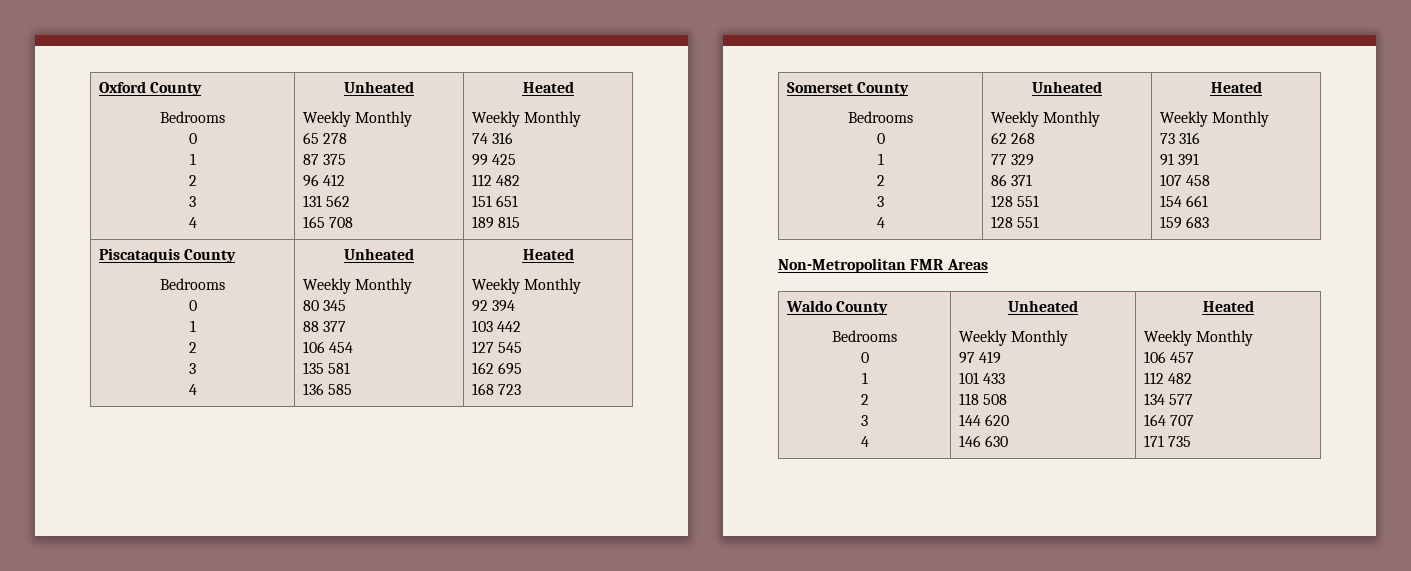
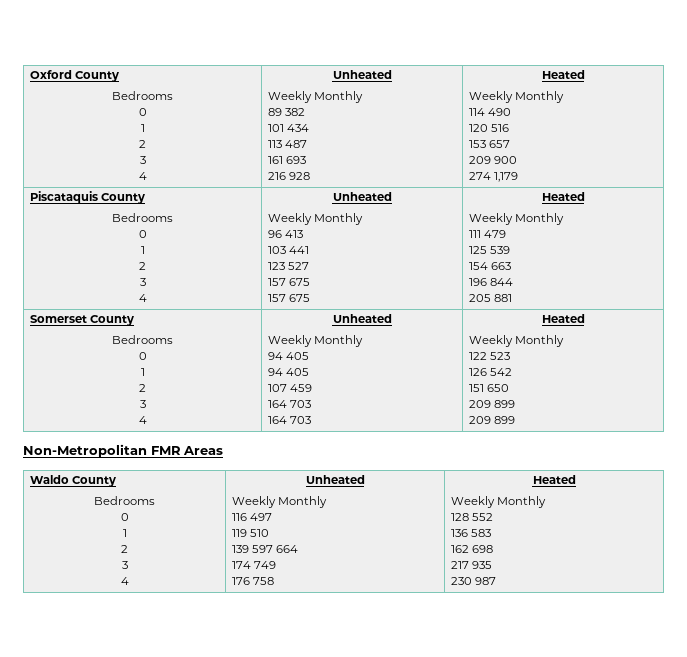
[302,132,348,144] [302,154,347,165] [302,174,346,187] [302,195,351,207] [302,216,354,228] [522,81,574,93] [471,111,582,127] [471,132,514,144] [471,154,517,166] [471,174,521,186] [471,195,519,207] [471,216,521,229] 65 278 // 87 375 // 96 412 // 131 562 // 165 708 | Heated // Weekly Monthly // 74 316 // 99 425 // 112 482 // 151 651 // 189 815 -> [268,108,306,116] [268,124,310,132] [268,140,308,148] [268,156,307,164] [268,172,311,180] [541,70,585,79] [469,91,565,103] [469,108,512,116] [469,124,510,132] [469,140,511,148] [469,156,518,164] [469,172,519,182] 89 382 // 101 434 // 113 487 // 161 693 // 216 928 | Heated // Weekly Monthly // 114 490 // 120 516 // 153 657 // 209 900 // 274 1,179
[302,300,347,311] [302,321,347,332] [302,341,354,353] [302,362,351,374] [302,383,353,395] [522,248,574,260] [471,278,582,294] [471,300,516,312] [471,320,522,332] [471,341,523,353] [471,362,523,375] [471,383,522,395] 80 345 // 88 377 // 106 454 // 135 581 // 136 585 | Heated // Weekly Monthly // 92 394 // 103 442 // 127 545 // 162 695 // 168 723 -> [268,230,304,238] [268,246,310,254] [268,262,310,270] [268,278,311,286] [268,294,311,302] [541,192,585,201] [469,213,565,225] [469,230,507,238] [469,246,511,254] [469,262,512,270] [469,278,514,286] [469,294,513,302] 96 413 // 103 441 // 123 527 // 157 675 // 157 675 | Heated // Weekly Monthly // 111 479 // 125 539 // 154 663 // 196 844 // 205 881
[990,132,1036,144] [990,154,1035,166] [990,174,1033,186] [990,195,1040,207] [990,216,1040,228] [1210,81,1262,93] [1159,111,1270,127] [1159,132,1201,144] [1159,153,1200,166] [1159,174,1211,186] [1159,195,1209,207] [1159,216,1210,229] 62 268 // 77 329 // 86 371 // 128 551 // 128 551 | Heated // Weekly Monthly // 73 316 // 91 391 // 107 458 // 154 661 // 159 683 -> [268,352,310,360] [268,368,310,376] [268,384,313,392] [268,400,312,408] [268,416,312,424] [541,314,585,323] [469,335,565,347] [469,352,511,360] [469,368,513,376] [469,384,510,392] [469,400,516,408] [469,416,516,424] 94 405 // 94 405 // 107 459 // 164 703 // 164 703 | Heated // Weekly Monthly // 122 523 // 126 542 // 151 650 // 209 899 // 209 899
[958,351,1002,364] [958,372,1006,384] [958,393,1008,405] [958,414,1010,426] [958,435,1009,447] [1202,300,1254,312] [1143,330,1254,346] [1143,351,1195,363] [1143,372,1193,384] [1143,393,1194,405] [1143,414,1195,426] [1143,435,1192,447] 97 419 // 101 433 // 118 508 // 144 620 // 146 630 | Heated // Weekly Monthly // 106 457 // 112 482 // 134 577 // 164 707 // 171 735 -> [232,513,273,521] [232,529,270,537] [232,545,299,553] [232,561,277,569] [232,577,275,585] [532,475,576,484] [451,496,547,508] [451,513,494,521] [451,529,492,537] [451,545,494,553] [451,561,493,569] [451,577,497,585] 116 497 // 119 510 // 139 597 664 // 174 749 // 176 758 | Heated // Weekly Monthly // 128 552 // 136 583 // 162 698 // 217 935 // 230 987

